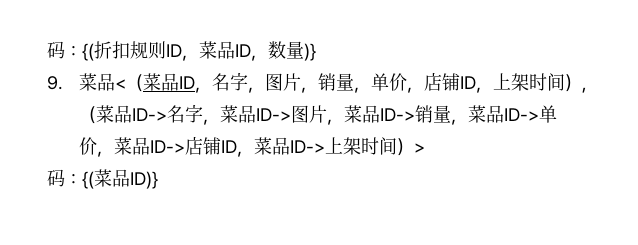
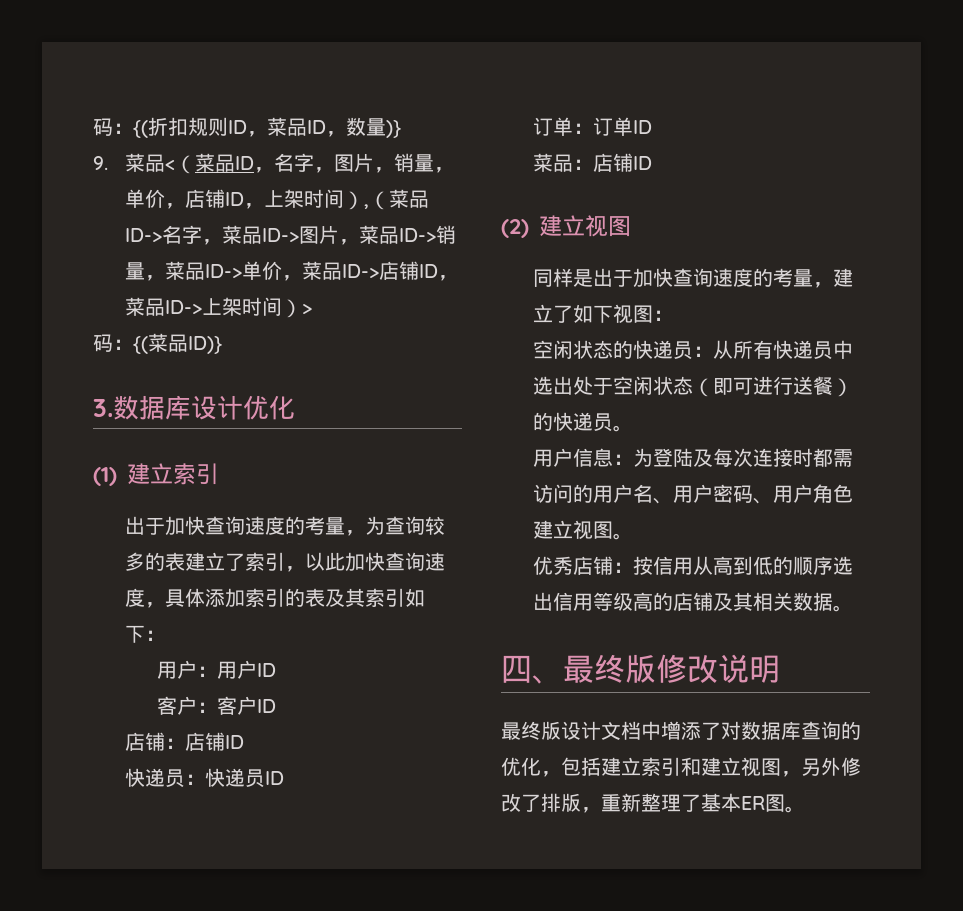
(158, 180) none -> [93,395,295,420] [93,463,219,486] [124,516,445,536] [124,552,445,572] [124,588,425,608] [124,625,165,643] [156,660,276,679] [156,696,276,715] [124,732,244,751] [124,768,284,788] [532,117,652,136] [532,153,652,172] [501,215,631,238] [532,268,853,288] [532,304,673,324] [532,340,853,360] [532,376,853,397] [532,412,633,432] [532,448,853,467] [532,484,853,504] [532,520,633,540] [532,556,853,575] [532,592,853,612] [501,654,780,684] [501,721,861,740] [501,757,861,777] [501,793,805,813] // 3.数据库设计优化 // (1)建立索引 // 出于加快查询速度的考量，为查询较多的表建立了索引，以此加快查询速度，具体添加索引的表及其索引如下： // 用户：用户ID // 客户：客户ID // 店铺：店铺ID // 快递员：快递员ID // 订单：订单ID // 菜品：店铺ID // (2)建立视图 // 同样是出于加快查询速度的考量，建立了如下视图： // 空闲状态的快递员：从所有快递员中选出处于空闲状态（即可进行送餐）的快递员。 // 用户信息：为登陆及每次连接时都需访问的用户名、用户密码、用户角色建立视图。 // 优秀店铺：按信用从高到低的顺序选出信用等级高的店铺及其相关数据。 // 四、最终版修改说明 // 最终版设计文档中增添了对数据库查询的优化，包括建立索引和建立视图，另外修改了排版，重新整理了基本ER图。

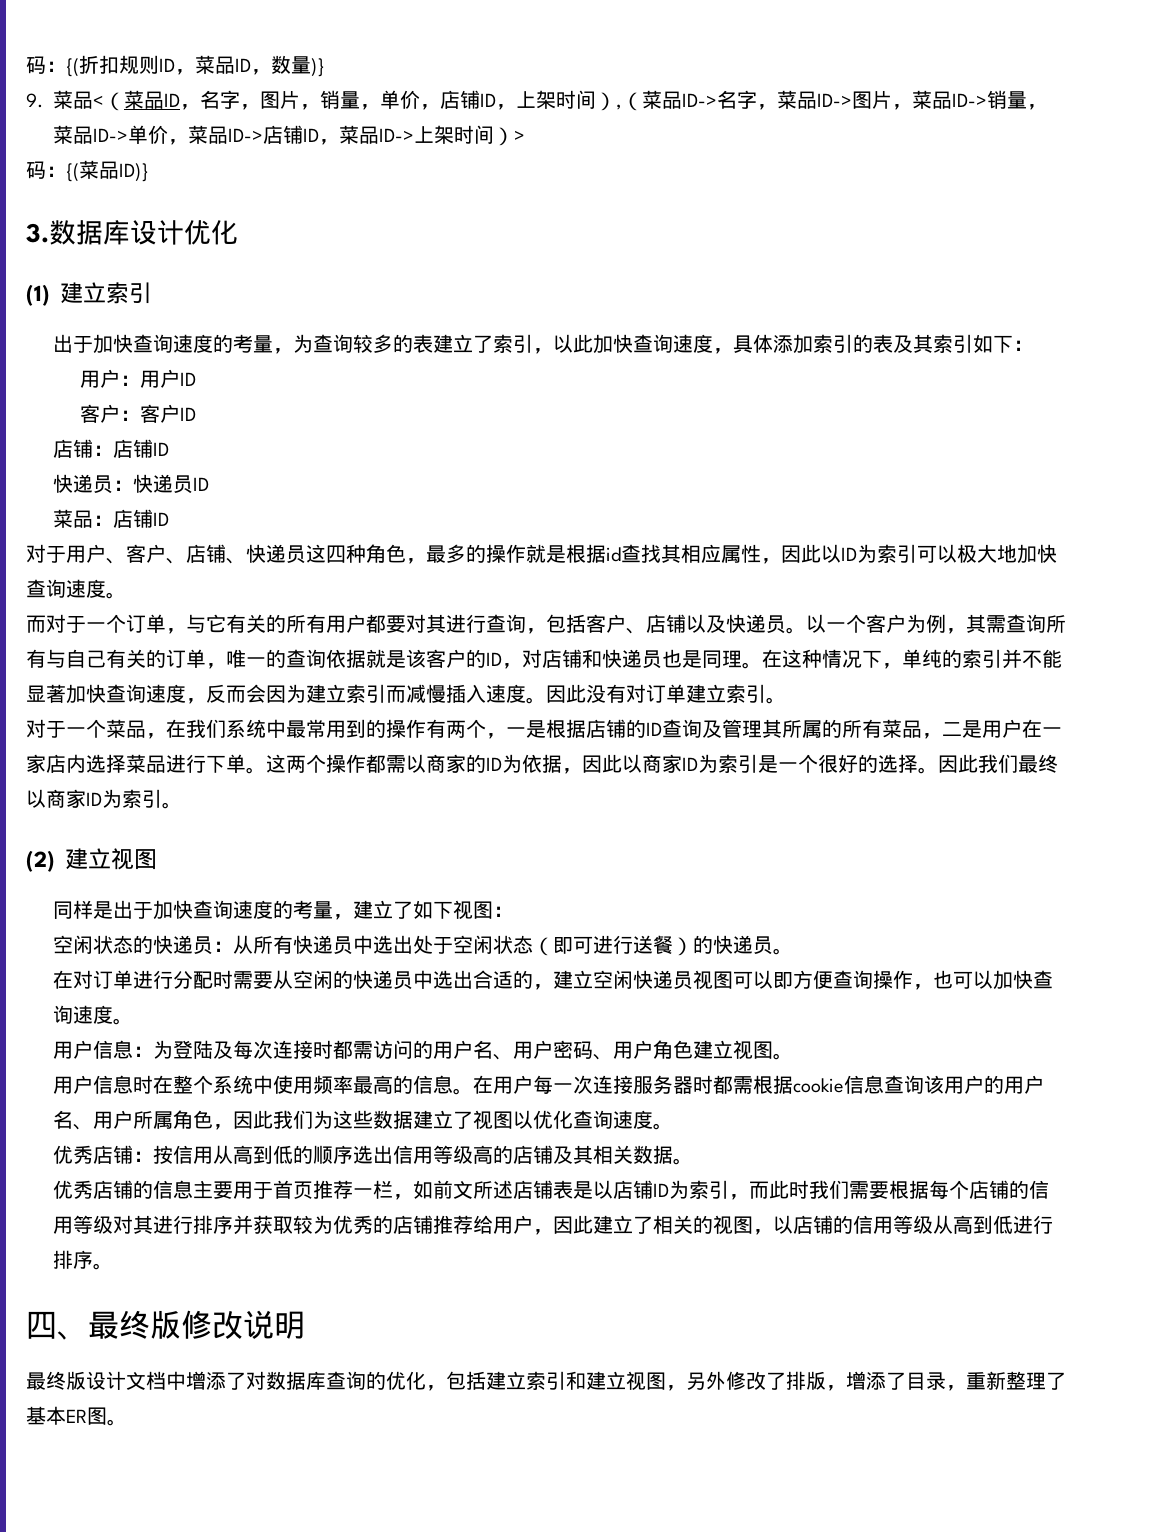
[532,117,652,136] // 订单：订单ID -> (209, 484) none
(652, 163) none -> [26,544,1057,564] [26,579,126,599] [26,614,1066,634] [26,649,1062,669] [26,684,786,704] [26,719,1062,739] [26,754,1058,774] [26,789,182,809] // 对于用户、客户、店铺、快递员这四种角色，最多的操作就是根据id查找其相应属性，因此以ID为索引可以极大地加快查询速度。 // 而对于一个订单，与它有关的所有用户都要对其进行查询，包括客户、店铺以及快递员。以一个客户为例，其需查询所有与自己有关的订单，唯一的查询依据就是该客户的ID，对店铺和快递员也是同理。在这种情况下，单纯的索引并不能显著加快查询速度，反而会因为建立索引而减慢插入速度。因此没有对订单建立索引。 // 对于一个菜品，在我们系统中最常用到的操作有两个，一是根据店铺的ID查询及管理其所属的所有菜品，二是用户在一家店内选择菜品进行下单。这两个操作都需以商家的ID为依据，因此以商家ID为索引是一个很好的选择。因此我们最终以商家ID为索引。
(633, 428) none -> [52,970,1053,990] [52,1005,133,1025] // 在对订单进行分配时需要从空闲的快递员中选出合适的，建立空闲快递员视图可以即方便查询操作，也可以加快查询速度。
(633, 536) none -> [52,1075,1044,1095] [52,1110,673,1130] // 用户信息时在整个系统中使用频率最高的信息。在用户每一次连接服务器时都需根据cookie信息查询该用户的用户名、用户所属角色，因此我们为这些数据建立了视图以优化查询速度。
(853, 608) none -> [52,1180,1049,1200] [52,1215,1053,1235] [52,1250,113,1270] // 优秀店铺的信息主要用于首页推荐一栏，如前文所述店铺表是以店铺ID为索引，而此时我们需要根据每个店铺的信用等级对其进行排序并获取较为优秀的店铺推荐给用户，因此建立了相关的视图，以店铺的信用等级从高到低进行排序。
(601, 810) none -> [846,1371,966,1391] 增添了目录，

